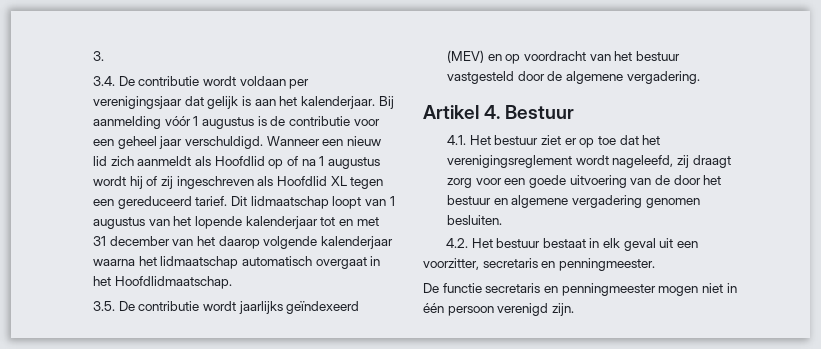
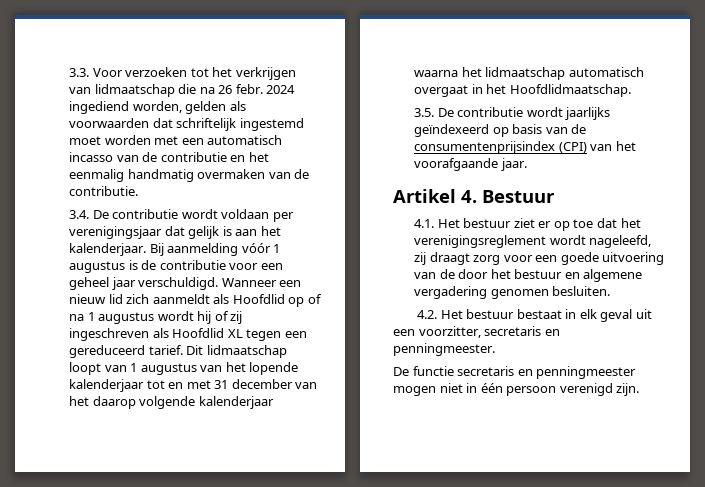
[93,51,105,61] 3. -> [69,67,296,80] [69,84,296,97] [69,101,246,114] [69,118,304,131] [69,135,283,145] [69,152,269,162] [69,169,310,182] [69,186,139,196] 3.3. Voor verzoeken tot het verkrijgen van lidmaatschap die na 26 febr. 2024 ingediend worden, gelden als voorwaarden dat schriftelijk ingestemd moet worden met een automatisch incasso van de contributie en het eenmalig handmatig overmaken van de contributie.
[447,50,680,64] [447,71,700,84] (MEV) en op voordracht van het bestuur vastgesteld door de algemene vergadering. -> [492,124,587,137] [414,141,636,154] [414,158,527,171] op basis van de consumentenprijsindex (CPI) van het voorafgaande jaar.

